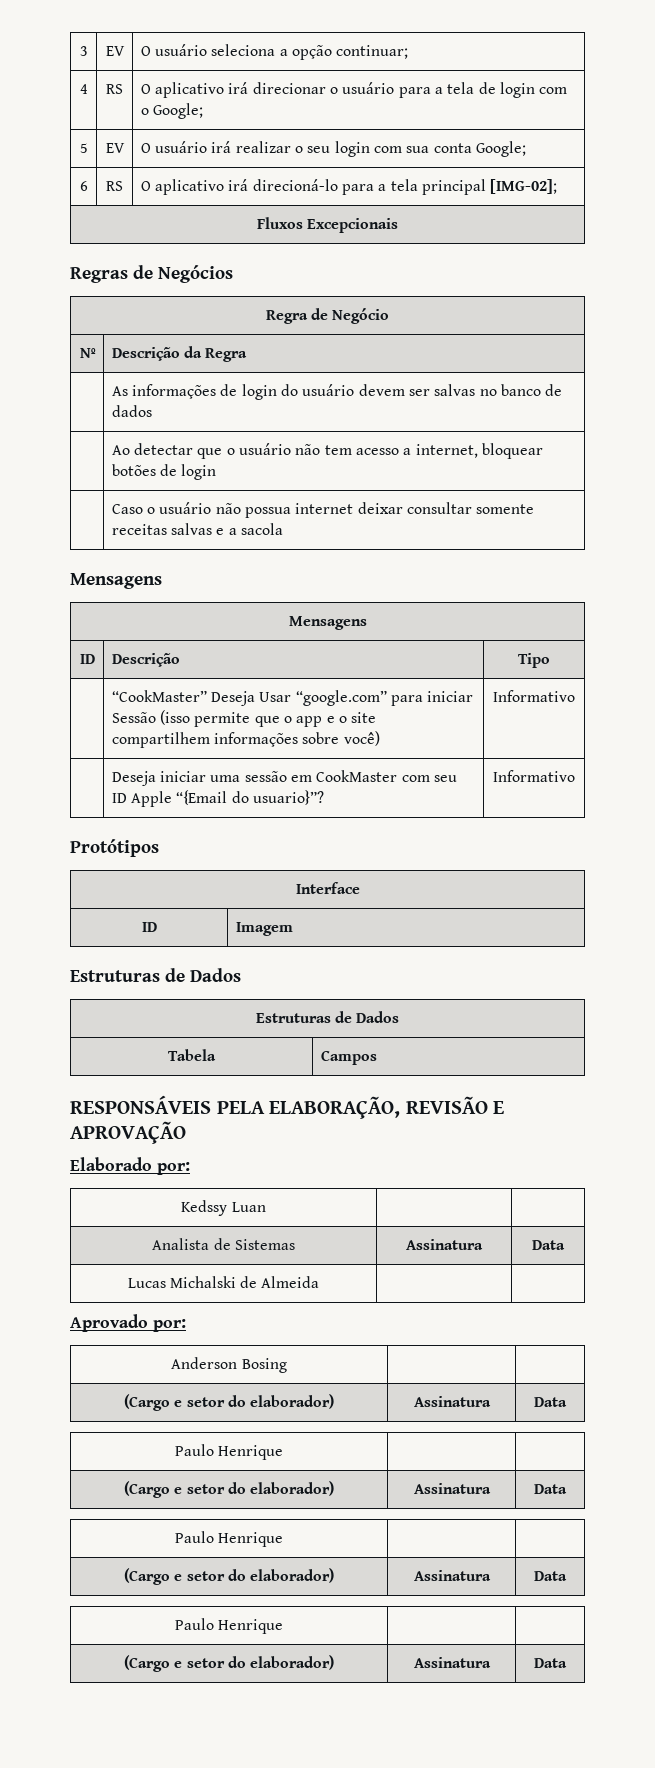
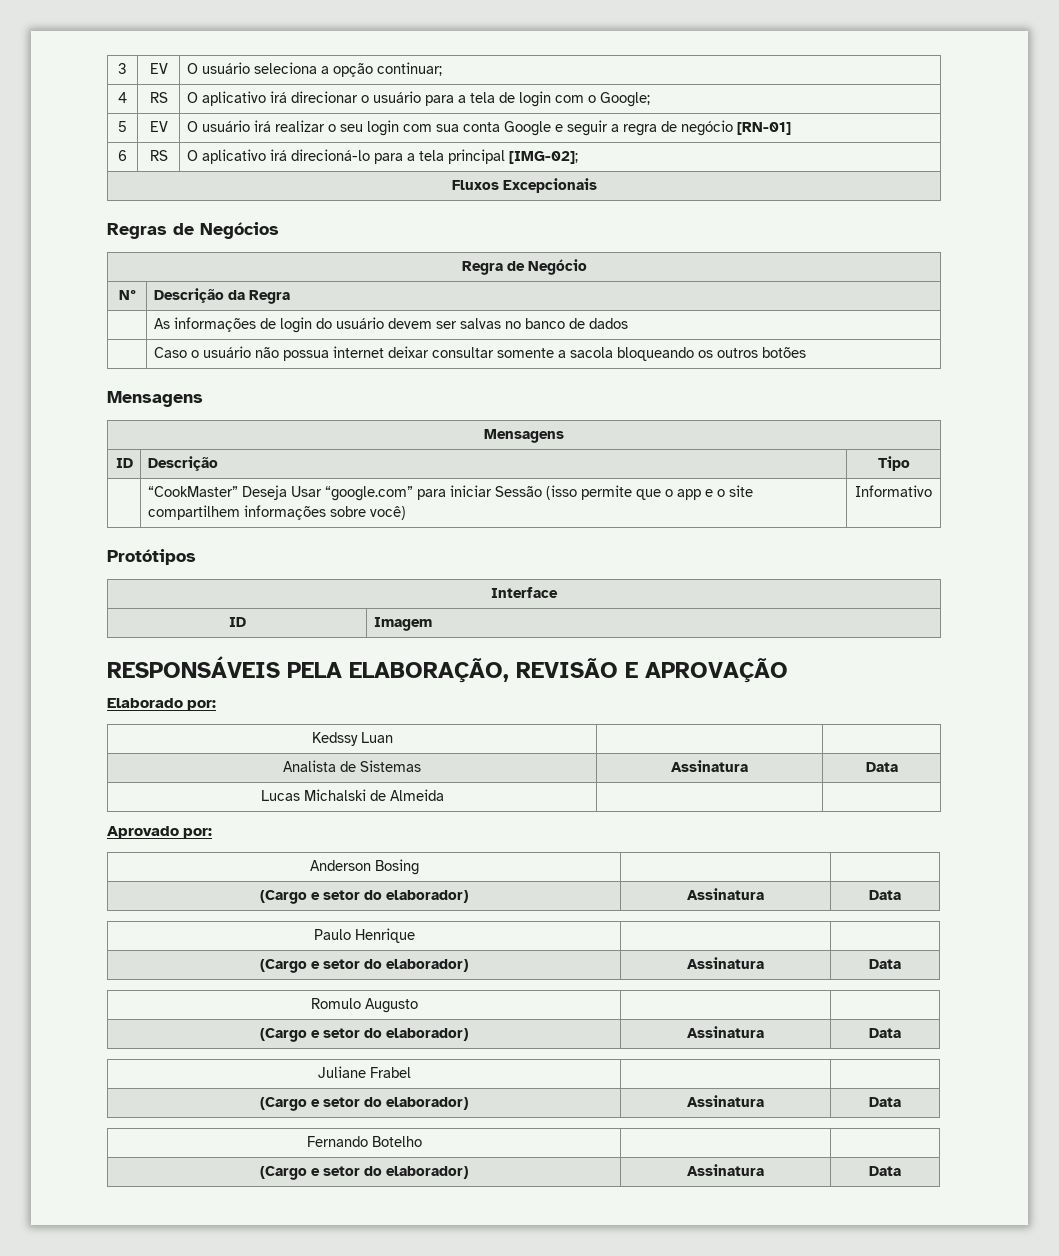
[475,141,526,157] Google; -> [503,120,791,136] Google e seguir a regra de negócio [RN-01]
[111,443,543,459] [111,464,217,480] // | Ao detectar que o usuário não tem acesso a internet, bloquear botões de login -> (628, 323) none
[111,523,225,535] receitas salvas e -> (554, 353) none
(283, 529) none -> [616,347,806,361] bloqueando os outros botões
[111,770,457,786] [111,790,324,807] [493,770,575,782] [70,839,159,857] [295,882,360,894] [141,922,157,932] [235,922,293,936] [70,968,241,982] [255,1011,400,1023] [168,1049,216,1061] [320,1050,377,1065] // | Deseja iniciar uma sessão em CookMaster com seu ID Apple “{Email do usuario}”? | Informativo // Protótipos // Interface // ID | Imagem // Estruturas de Dados // Estruturas de Dados // Tabela | Campos -> [107,549,196,565] [491,587,558,598] [228,617,246,627] [373,617,432,631] // Protótipos // Interface // ID | Imagem
[174,1531,284,1547] [123,1568,335,1585] [413,1570,491,1581] [534,1571,567,1581] [174,1618,284,1634] [123,1655,335,1672] [413,1657,491,1668] [534,1658,567,1668] Paulo Henrique | | // (Cargo e setor do elaborador) | Assinatura | Data // Paulo Henrique | | // (Cargo e setor do elaborador) | Assinatura | Data -> [310,998,418,1013] [260,1028,468,1042] [687,1026,764,1038] [869,1028,901,1038] [317,1066,411,1078] [260,1097,468,1111] [687,1095,764,1107] [869,1097,901,1107] [306,1136,422,1147] [260,1166,468,1180] [687,1164,764,1176] [869,1166,901,1176] Romulo Augusto | | // (Cargo e setor do elaborador) | Assinatura | Data // Juliane Frabel | | // (Cargo e setor do elaborador) | Assinatura | Data // Fernando Botelho | | // (Cargo e setor do elaborador) | Assinatura | Data

